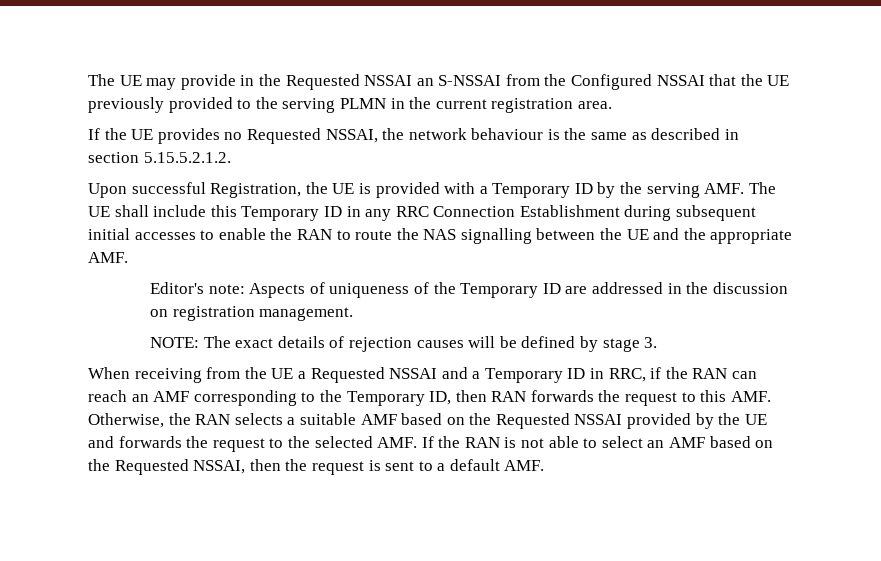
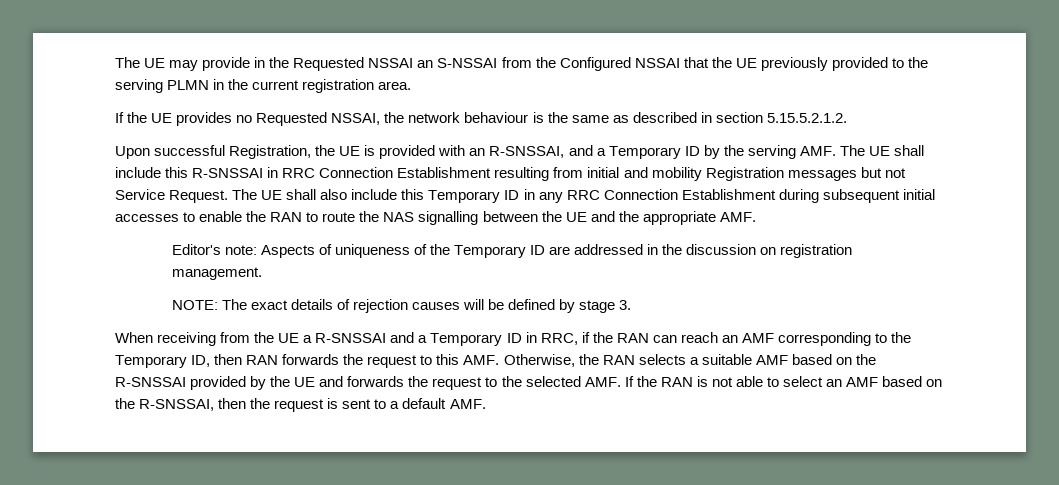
(476, 188) none -> [469,145,593,158] an R-SNSSAI, and
(237, 211) none -> [192,167,906,181] [115,189,425,203] R-SNSSAI in RRC Connection Establishment resulting from initial and mobility Registration messages but not Service Request. The UE shall also include this
[310,367,438,383] Requested NSSAI -> [315,333,387,343] R-SNSSAI
[495,413,623,429] Requested NSSAI -> [115,377,186,387] R-SNSSAI
[114,459,246,475] Requested NSSAI, -> [139,399,215,411] R-SNSSAI,

